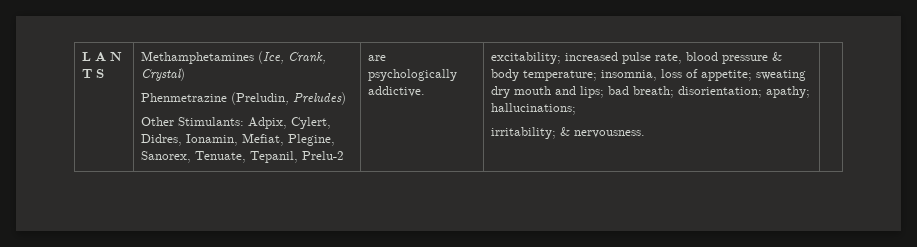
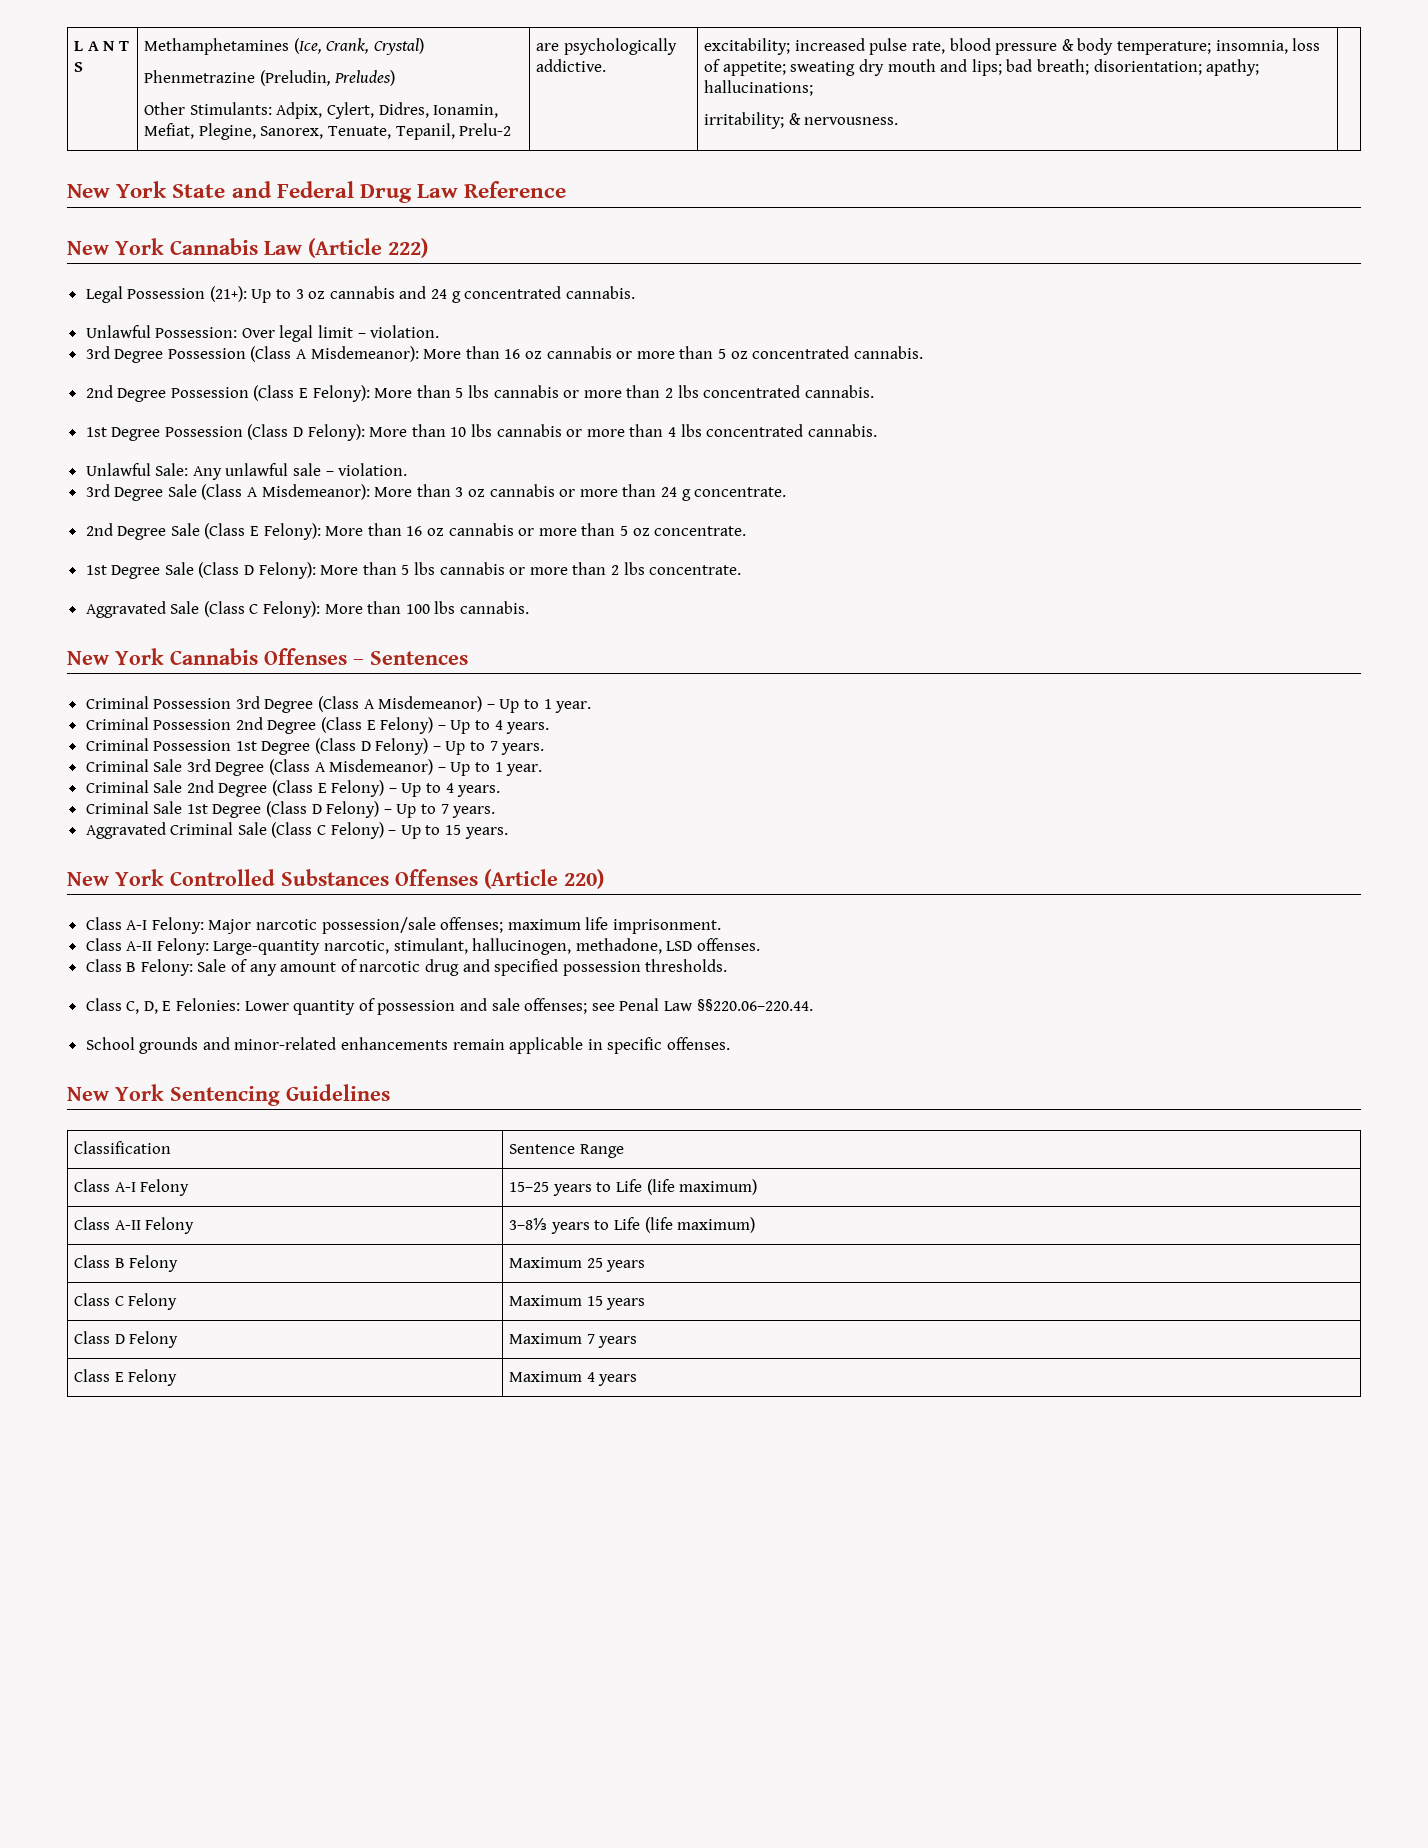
(645, 134) none -> [67,181,567,203] [67,238,428,258] [85,286,635,303] [85,325,440,342] [85,346,923,363] [85,385,874,402] [85,424,877,441] [85,463,408,480] [85,484,787,501] [85,523,747,540] [85,562,742,579] [85,601,530,618] [67,648,468,665] [85,696,592,713] [85,717,550,734] [85,738,545,755] [85,759,543,776] [85,780,501,797] [85,801,496,818] [85,822,508,839] [67,869,604,889] [85,917,722,934] [85,938,761,955] [85,959,728,976] [85,998,813,1015] [85,1037,731,1054] [67,1084,390,1106] [74,1141,172,1154] [509,1144,624,1158] [74,1179,190,1196] [509,1179,758,1196] [74,1217,195,1234] [509,1217,756,1234] [74,1255,179,1272] [509,1257,646,1272] [74,1293,178,1310] [509,1295,646,1310] [74,1331,179,1348] [509,1333,638,1348] [74,1369,178,1386] [509,1371,638,1386] // New York State and Federal Drug Law Reference // New York Cannabis Law (Article 222) // Legal Possession (21+): Up to 3 oz cannabis and 24 g concentrated cannabis. // Unlawful Possession: Over legal limit – violation. // 3rd Degree Possession (Class A Misdemeanor): More than 16 oz cannabis or more than 5 oz concentrated cannabis. // 2nd Degree Possession (Class E Felony): More than 5 lbs cannabis or more than 2 lbs concentrated cannabis. // 1st Degree Possession (Class D Felony): More than 10 lbs cannabis or more than 4 lbs concentrated cannabis. // Unlawful Sale: Any unlawful sale – violation. // 3rd Degree Sale (Class A Misdemeanor): More than 3 oz cannabis or more than 24 g concentrate. // 2nd Degree Sale (Class E Felony): More than 16 oz cannabis or more than 5 oz concentrate. // 1st Degree Sale (Class D Felony): More than 5 lbs cannabis or more than 2 lbs concentrate. // Aggravated Sale (Class C Felony): More than 100 lbs cannabis. // New York Cannabis Offenses – Sentences // Criminal Possession 3rd Degree (Class A Misdemeanor) – Up to 1 year. // Criminal Possession 2nd Degree (Class E Felony) – Up to 4 years. // Criminal Possession 1st Degree (Class D Felony) – Up to 7 years. // Criminal Sale 3rd Degree (Class A Misdemeanor) – Up to 1 year. // Criminal Sale 2nd Degree (Class E Felony) – Up to 4 years. // Criminal Sale 1st Degree (Class D Felony) – Up to 7 years. // Aggravated Criminal Sale (Class C Felony) – Up to 15 years. // New York Controlled Substances Offenses (Article 220) // Class A-I Felony: Major narcotic possession/sale offenses; maximum life imprisonment. // Class A-II Felony: Large-quantity narcotic, stimulant, hallucinogen, methadone, LSD offenses. // Class B Felony: Sale of any amount of narcotic drug and specified possession thresholds. // Class C, D, E Felonies: Lower quantity of possession and sale offenses; see Penal Law §§220.06–220.44. // School grounds and minor-related enhancements remain applicable in specific offenses. // New York Sentencing Guidelines // Classification | Sentence Range // Class A-I Felony | 15–25 years to Life (life maximum) // Class A-II Felony | 3–8⅓ years to Life (life maximum) // Class B Felony | Maximum 25 years // Class C Felony | Maximum 15 years // Class D Felony | Maximum 7 years // Class E Felony | Maximum 4 years

